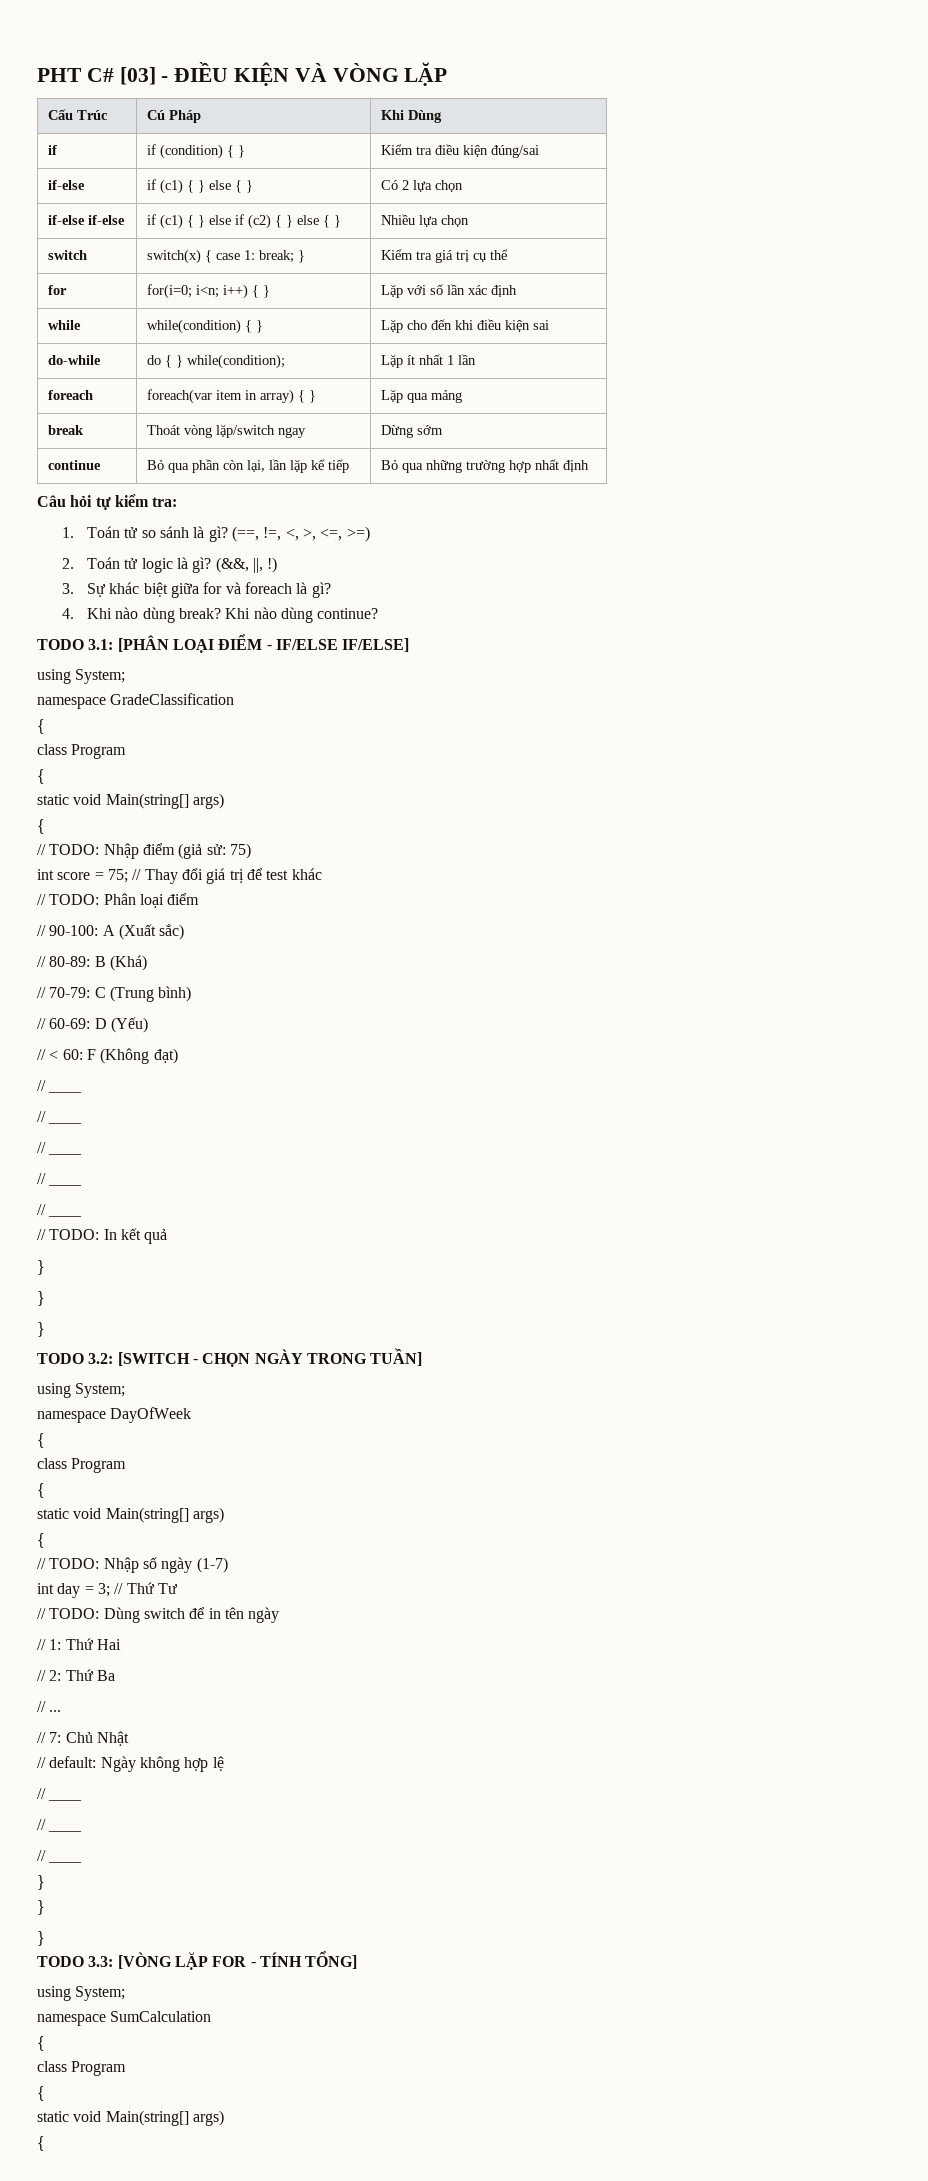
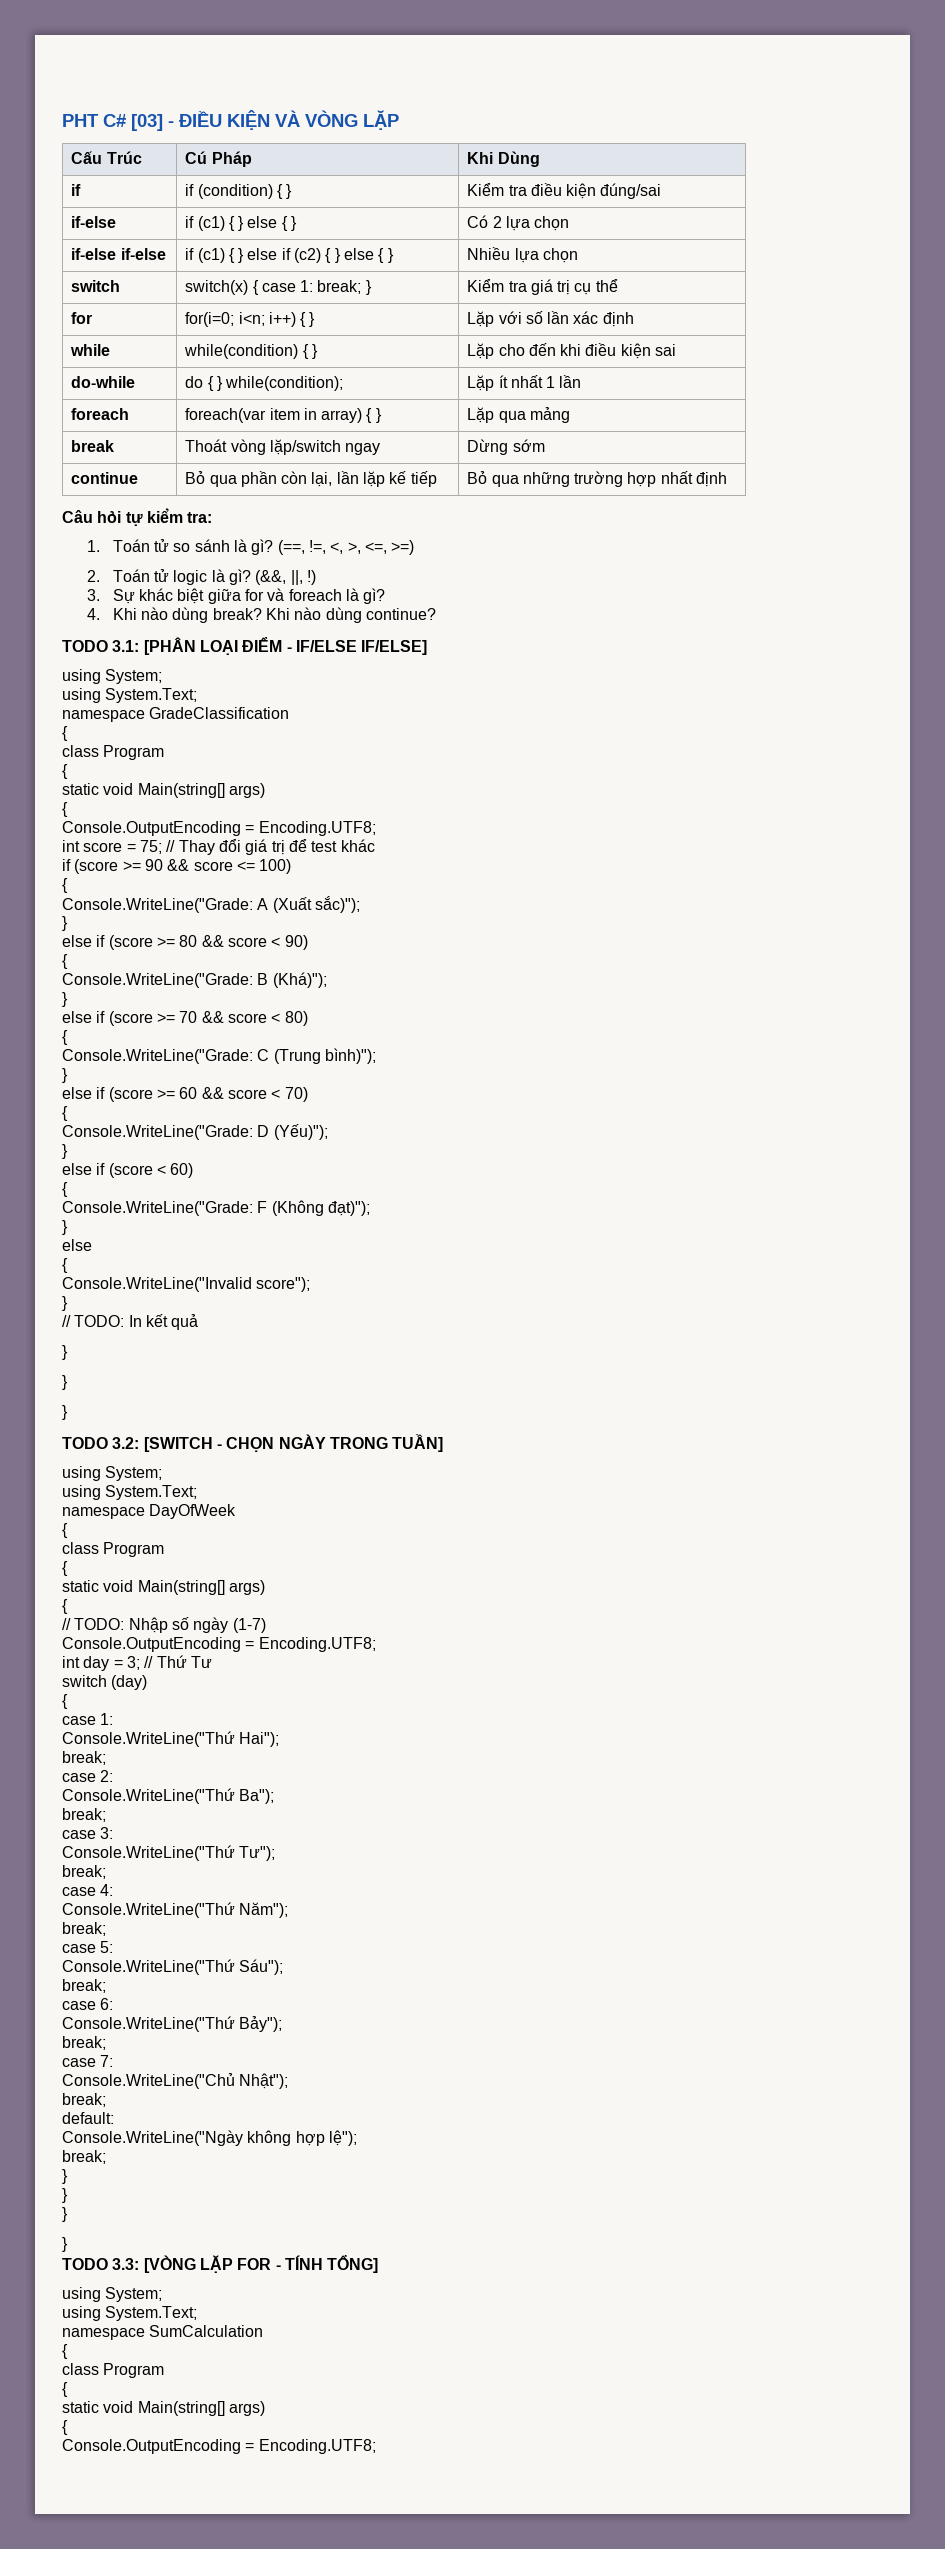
(126, 676) none -> [62,688,198,703] // using System.Text;
[37,843,251,859] // TODO: Nhập điểm (giả sử: 75) -> [62,821,376,836] Console.OutputEncoding = Encoding.UTF8;
[37,893,200,908] [37,924,185,940] [37,955,147,971] [37,986,192,1002] [37,1017,148,1033] [37,1048,178,1064] [37,1080,46,1091] [48,1091,83,1093] [37,1111,46,1122] [48,1122,83,1124] [37,1142,46,1153] [48,1153,83,1155] [37,1173,46,1184] [48,1184,83,1186] [37,1204,46,1215] [48,1215,83,1217] // TODO: Phân loại điểm // // 90-100: A (Xuất sắc) // // 80-89: B (Khá) // // 70-79: C (Trung bình) // // 60-69: D (Yếu) // // < 60: F (Không đạt) // // ____ // // ____ // // ____ // // ____ // // ____ -> [62,859,292,874] [62,878,68,893] [62,896,360,913] [62,916,68,931] [62,935,308,950] [62,954,68,969] [62,972,327,988] [62,992,68,1007] [62,1011,308,1026] [62,1030,68,1045] [62,1048,376,1064] [62,1068,68,1083] [62,1087,308,1102] [62,1106,68,1121] [62,1124,328,1140] [62,1144,68,1159] [62,1163,194,1178] [62,1182,68,1197] [62,1200,370,1216] [62,1220,68,1235] [62,1239,92,1251] [62,1258,68,1273] [62,1277,311,1292] [62,1296,68,1311] if (score >= 90 && score <= 100) // { // Console.WriteLine("Grade: A (Xuất sắc)"); // } // else if (score >= 80 && score < 90) // { // Console.WriteLine("Grade: B (Khá)"); // } // else if (score >= 70 && score < 80) // { // Console.WriteLine("Grade: C (Trung bình)"); // } // else if (score >= 60 && score < 70) // { // Console.WriteLine("Grade: D (Yếu)"); // } // else if (score < 60) // { // Console.WriteLine("Grade: F (Không đạt)"); // } // else // { // Console.WriteLine("Invalid score"); // }
(126, 1390) none -> [62,1485,198,1500] // using System.Text;
(228, 1565) none -> [62,1637,376,1652] // Console.OutputEncoding = Encoding.UTF8;
[37,1607,280,1623] [37,1638,121,1650] [37,1669,115,1681] [37,1701,62,1712] [37,1731,129,1746] [37,1757,46,1768] // TODO: Dùng switch để in tên ngày // // 1: Thứ Hai // // 2: Thứ Ba // // ... // // 7: Chủ Nhật // // -> [62,1675,148,1690] [62,1694,68,1709] [62,1713,114,1725] [62,1731,280,1747] [62,1751,106,1765] [62,1770,114,1782] [62,1788,275,1804] [62,1808,106,1822] [62,1827,114,1839] [62,1845,276,1861] [62,1865,106,1879] [62,1884,114,1896] [62,1902,289,1918] [62,1922,106,1936] [62,1941,114,1953] [62,1959,284,1975] [62,1979,106,1993] [62,1998,114,2010] [62,2016,283,2032] [62,2036,106,2050] [62,2055,114,2067] [62,2073,289,2089] [62,2093,106,2107] switch (day) // { // case 1: // Console.WriteLine("Thứ Hai"); // break; // case 2: // Console.WriteLine("Thứ Ba"); // break; // case 3: // Console.WriteLine("Thứ Tư"); // break; // case 4: // Console.WriteLine("Thứ Năm"); // break; // case 5: // Console.WriteLine("Thứ Sáu"); // break; // case 6: // Console.WriteLine("Thứ Bảy"); // break; // case 7: // Console.WriteLine("Chủ Nhật"); // break; //
[100,1756,136,1772] Ngày -> [62,2130,243,2146] // Console.WriteLine("Ngày
[212,1756,224,1771] [37,1788,46,1799] [48,1799,83,1801] [37,1819,46,1830] [48,1830,83,1832] [37,1850,46,1861] [48,1861,83,1863] lệ // // ____ // // ____ // // ____ -> [328,2130,357,2146] [62,2150,106,2164] [62,2169,68,2184] lệ"); // break; // }
(126, 1993) none -> [62,2306,198,2321] // using System.Text;
(45, 2143) none -> [62,2439,376,2454] // Console.OutputEncoding = Encoding.UTF8;

